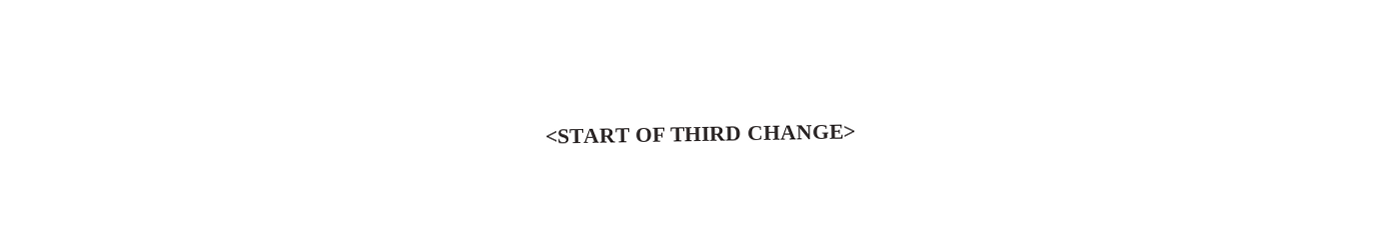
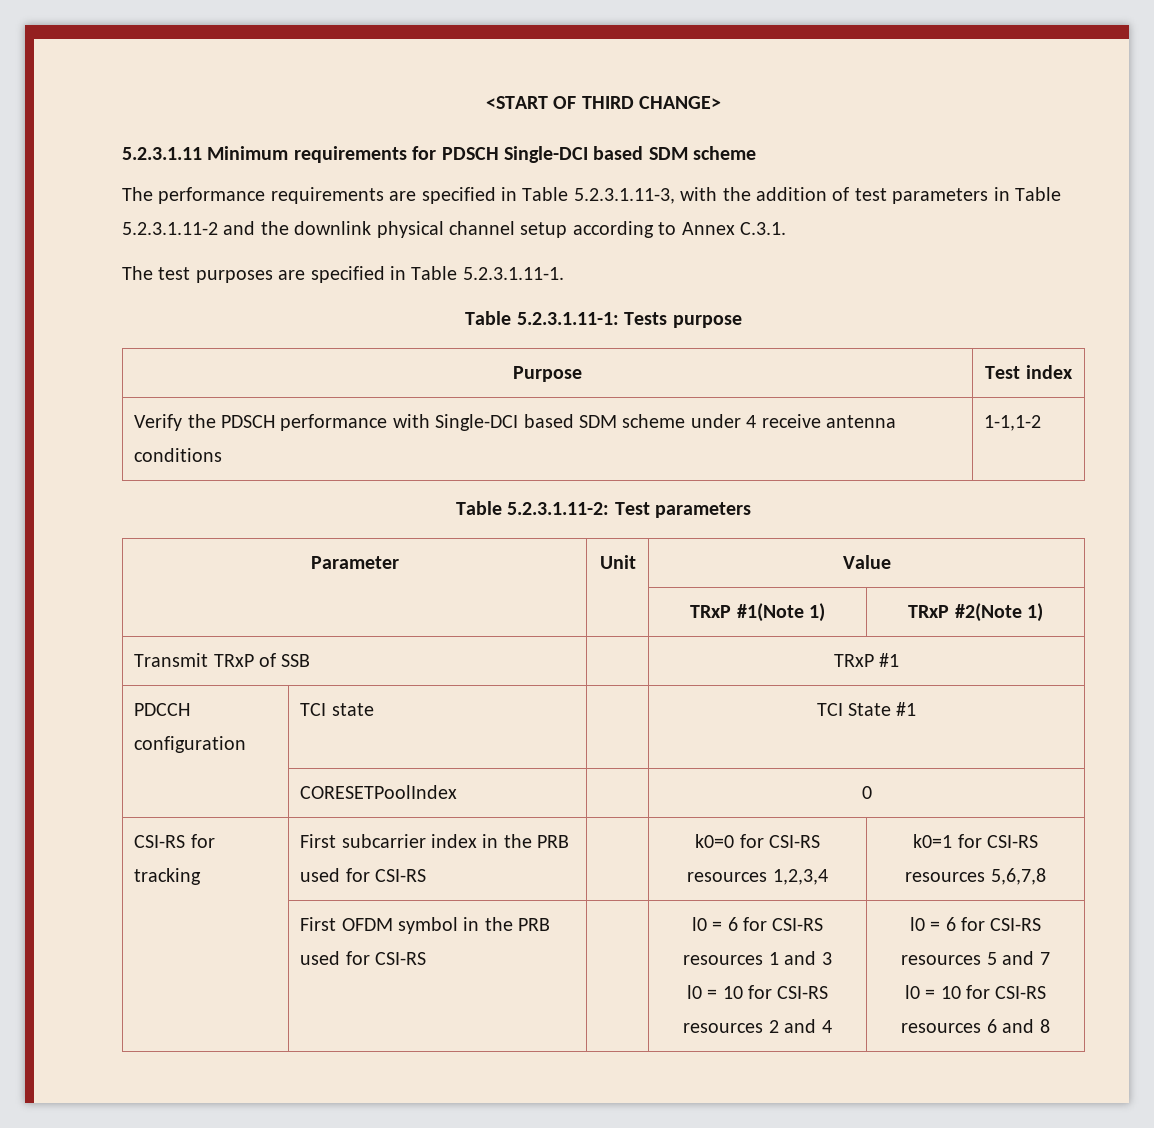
(857, 132) none -> [122,146,757,163] [122,187,1061,204] [122,221,786,238] [122,266,564,283] [465,311,742,328] [513,366,582,382] [985,365,1073,379] [134,414,896,431] [134,448,223,462] [984,415,1042,431] [455,501,752,518] [310,556,399,569] [599,555,636,569] [842,555,891,569] [690,603,825,622] [908,603,1043,622] [134,653,311,667] [833,653,900,667] [134,703,191,716] [134,736,247,753] [300,703,374,716] [816,702,917,716] [300,785,458,799] [861,786,872,799] [134,834,215,848] [134,868,202,885] [300,834,570,848] [300,868,426,882] [695,834,820,848] [687,869,828,885] [913,834,1038,848] [905,868,1046,885] [300,917,551,934] [300,951,426,965] [691,917,824,931] [683,951,832,965] [686,985,829,999] [683,1019,832,1033] [909,917,1042,931] [901,951,1050,965] [904,985,1047,999] [901,1019,1050,1033] // 5.2.3.1.11 Minimum requirements for PDSCH Single-DCI based SDM scheme // The performance requirements are specified in Table 5.2.3.1.11-3, with the addition of test parameters in Table 5.2.3.1.11-2 and the downlink physical channel setup according to Annex C.3.1. // The test purposes are specified in Table 5.2.3.1.11-1. // Table 5.2.3.1.11-1: Tests purpose // Purpose | Test index // Verify the PDSCH performance with Single-DCI based SDM scheme under 4 receive antenna conditions | 1-1,1-2 // Table 5.2.3.1.11-2: Test parameters // Parameter | Unit | Value // | | TRxP #1(Note 1) | TRxP #2(Note 1) // Transmit TRxP of SSB | | TRxP #1 // PDCCH configuration | TCI state | | TCI State #1 // | CORESETPoolIndex | | 0 // CSI-RS for tracking | First subcarrier index in the PRB used for CSI-RS | | k0=0 for CSI-RS resources 1,2,3,4 | k0=1 for CSI-RS resources 5,6,7,8 // | First OFDM symbol in the PRB used for CSI-RS | | l0 = 6 for CSI-RS resources 1 and 3 // l0 = 10 for CSI-RS resources 2 and 4 | l0 = 6 for CSI-RS resources 5 and 7 // l0 = 10 for CSI-RS resources 6 and 8

